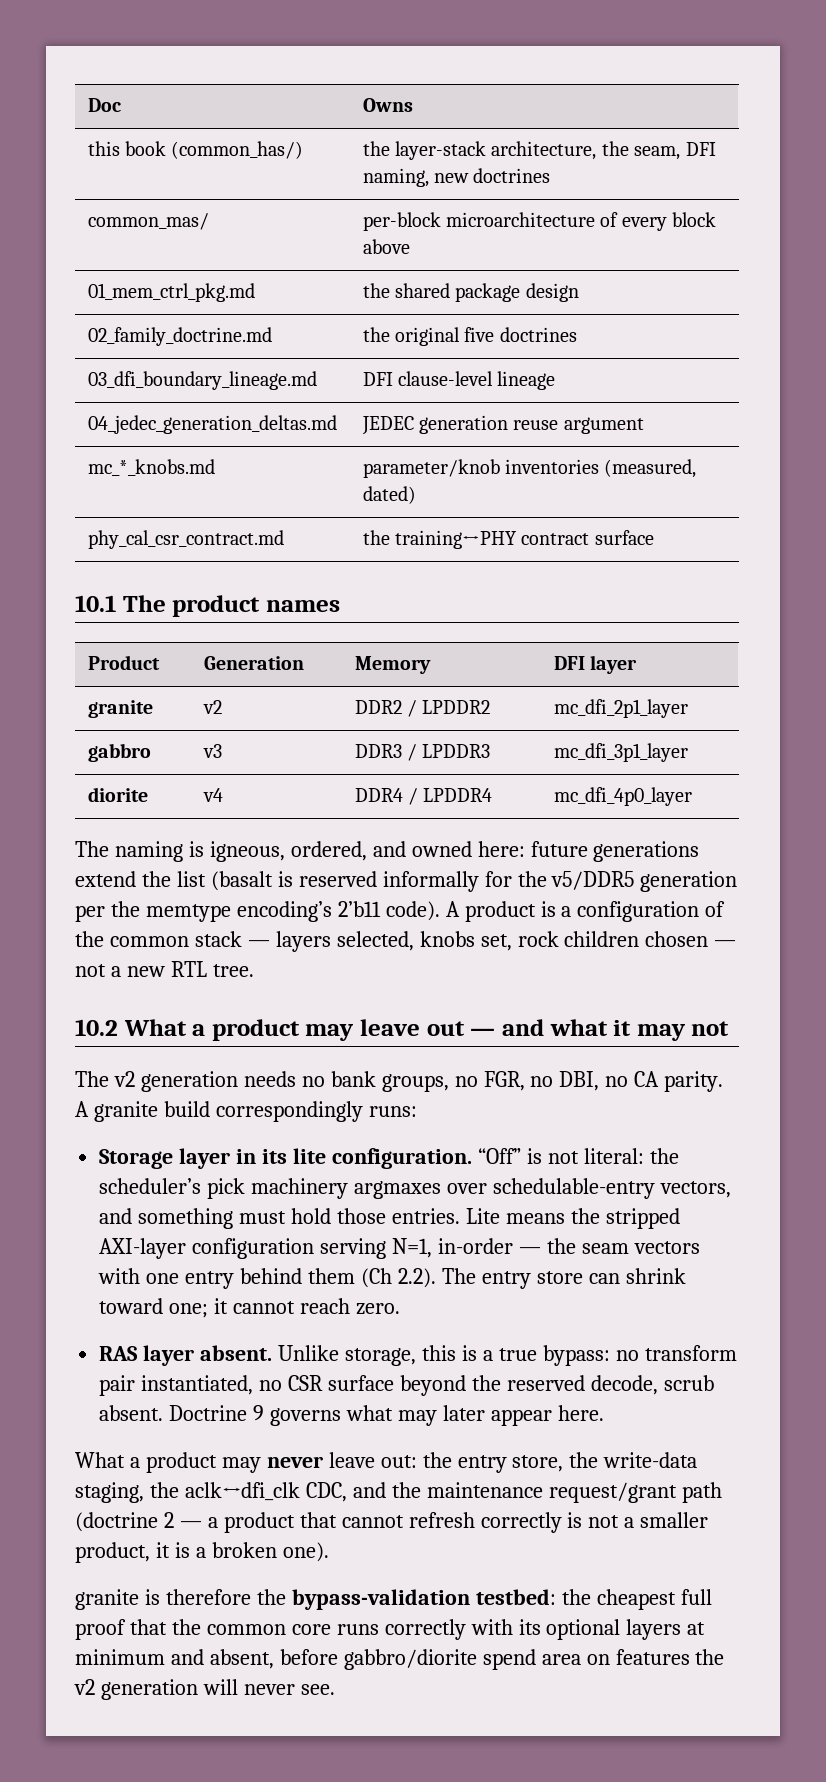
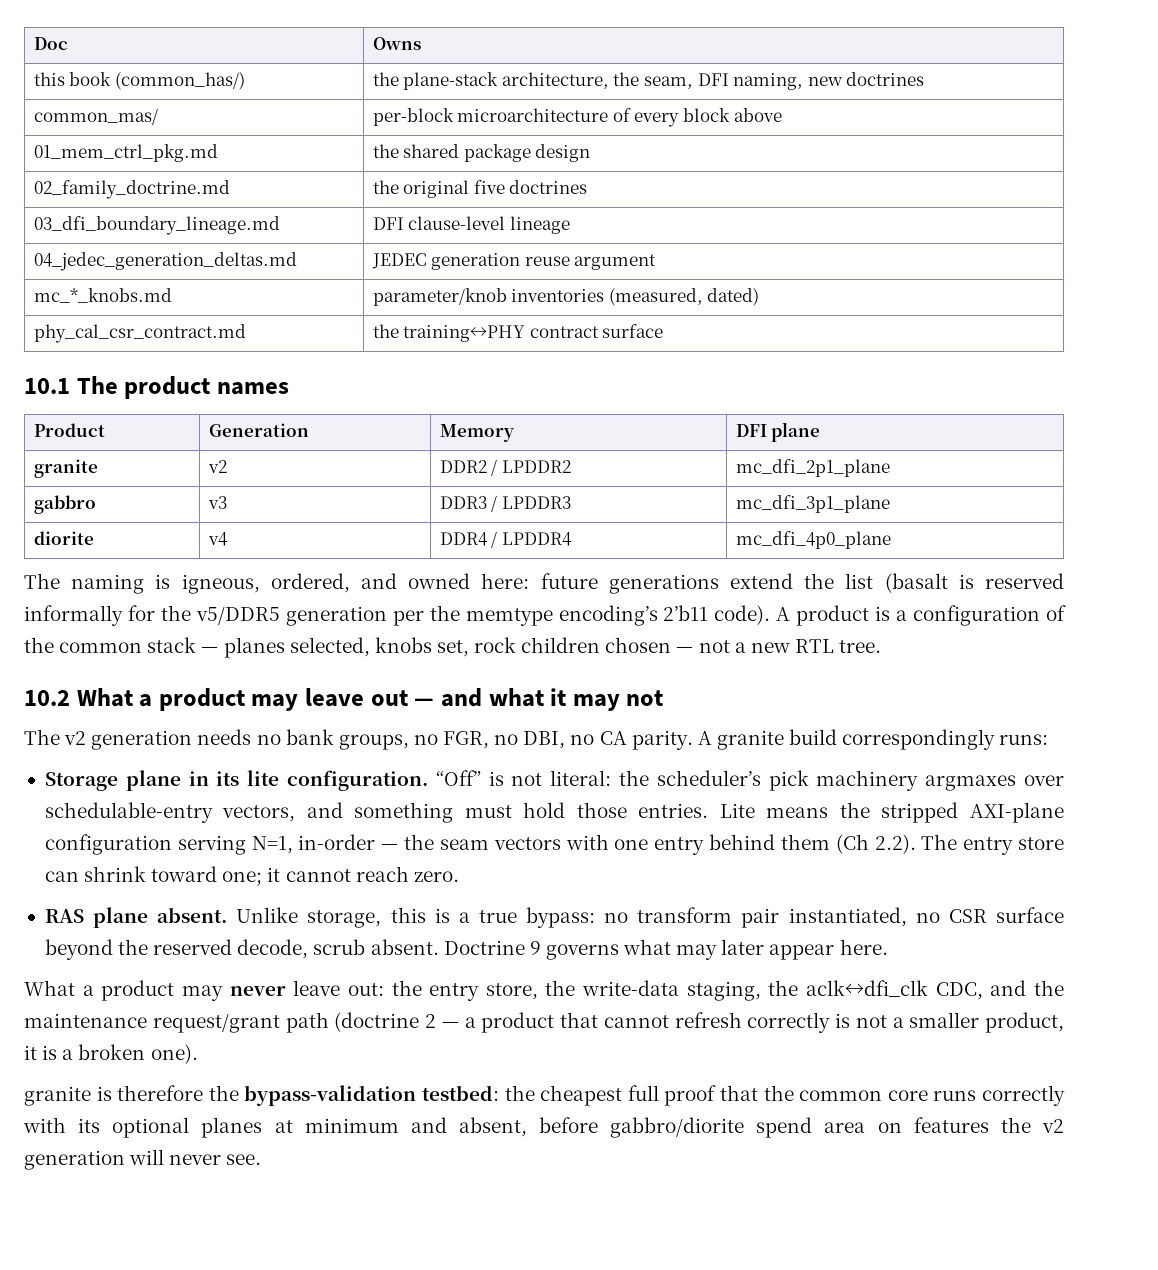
[395,141,487,160] layer-stack -> [403,72,499,90] plane-stack
[590,655,638,674] layer -> [771,422,821,442] plane
[553,699,688,718] mc_dfi_2p1_layer -> [735,459,890,477] mc_dfi_2p1_plane
[553,743,688,762] mc_dfi_3p1_layer -> [735,495,890,513] mc_dfi_3p1_plane
[553,787,692,806] mc_dfi_4p0_layer -> [735,531,891,549] mc_dfi_4p0_plane
[275,931,331,952] layers -> [223,637,285,658] planes
[179,1148,231,1169] layer -> [125,770,181,791] plane
[99,1238,187,1259] AXI-layer -> [969,802,1064,823] AXI-plane
[143,1345,195,1366] layer -> [93,907,149,928] plane
[626,1619,682,1640] layers -> [201,1117,263,1138] planes

